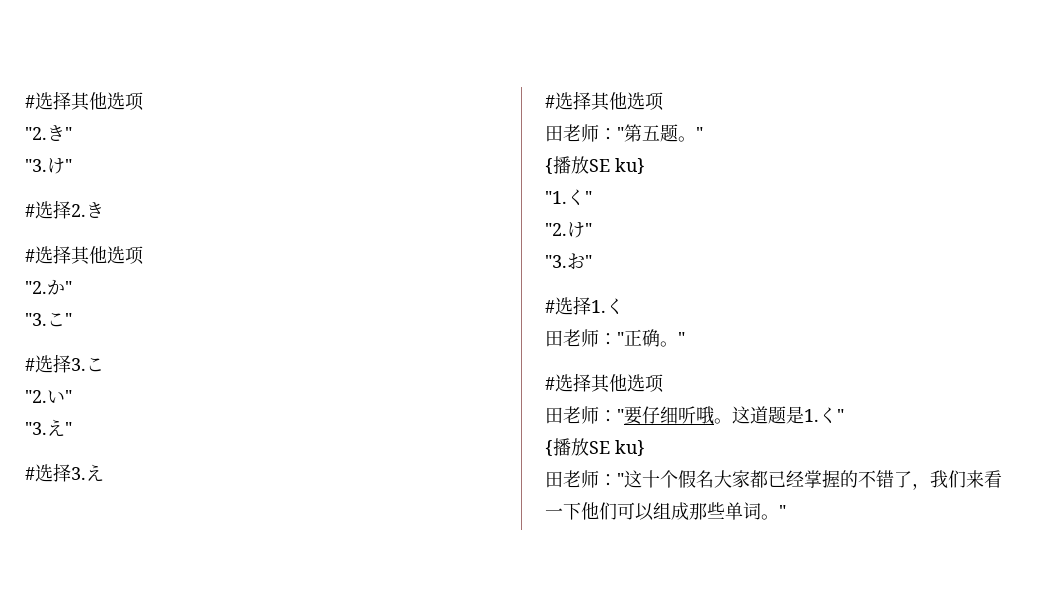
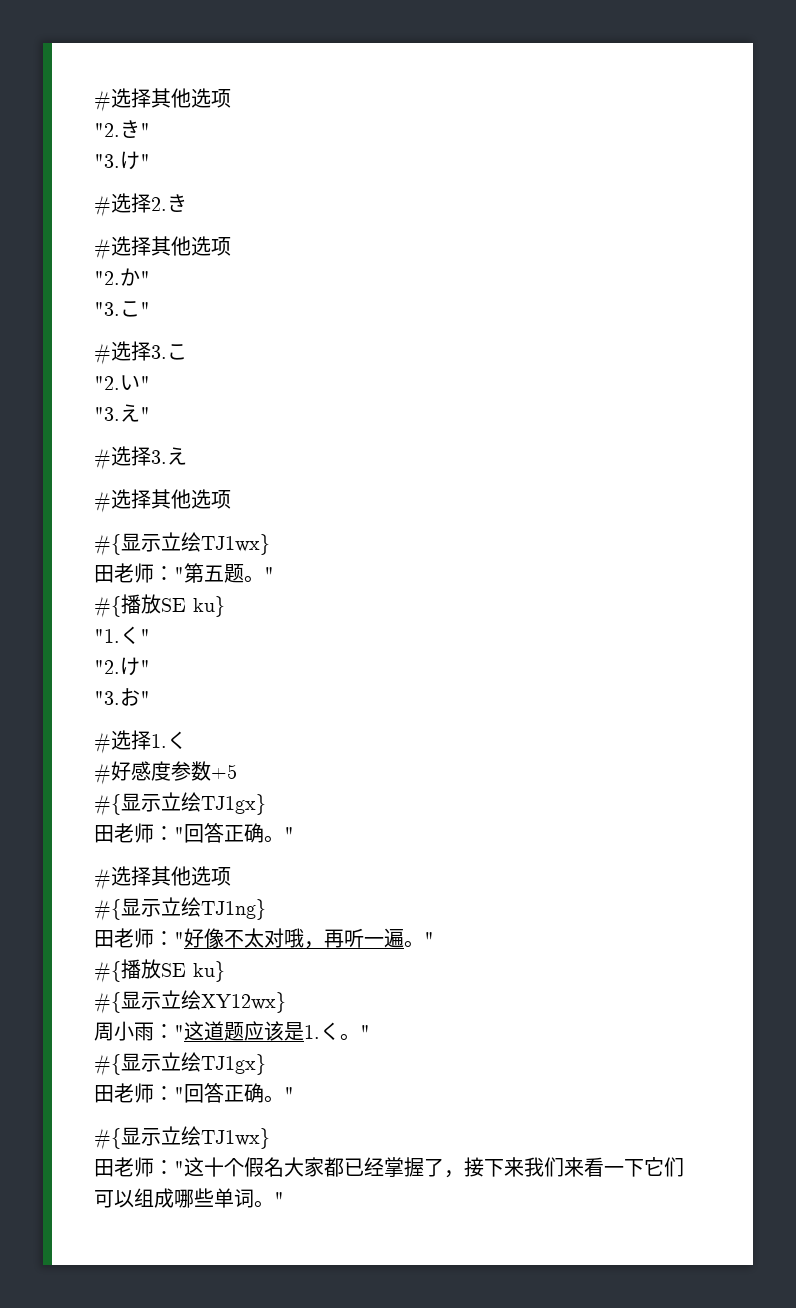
(664, 101) none -> [94,532,270,556] // #{显示立绘TJ1wx}
[545,158,553,174] { -> [94,596,121,618] #{
[545,329,624,347] // 田老师：" -> [94,761,237,785] [94,792,266,816] [94,823,224,843] // #好感度参数+5 // #{显示立绘TJ1gx} // 田老师："回答
[545,406,844,425] [545,438,645,456] // 田老师："要仔细听哦。这道题是1.く" // {播放SE ku} -> [94,897,266,921] [94,928,434,949] [94,959,225,983] [94,990,286,1014] [94,1021,370,1041] [94,1052,266,1076] [94,1083,294,1103] [94,1126,270,1150] // #{显示立绘TJ1ng} // 田老师："好像不太对哦，再听一遍。" // #{播放SE ku} // #{显示立绘XY12wx} // 周小雨："这道题应该是1.く。" // #{显示立绘TJ1gx} // 田老师："回答正确。" // #{显示立绘TJ1wx}
[840,470,930,490] 的不错了， -> [424,1157,524,1178] 了，接下来
[581,502,599,520] 他 -> [644,1157,664,1176] 它
[689,503,707,520] 那 -> [174,1189,194,1208] 哪

